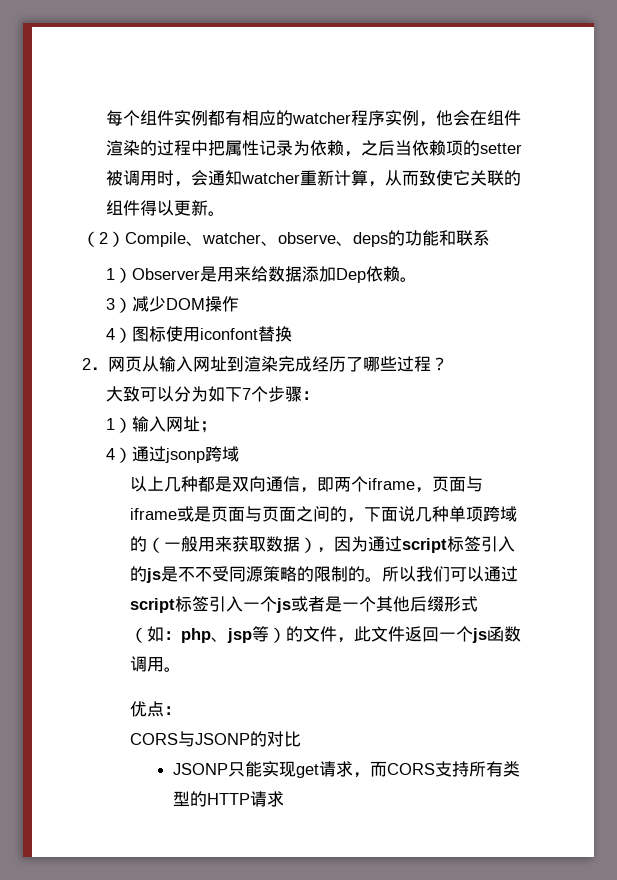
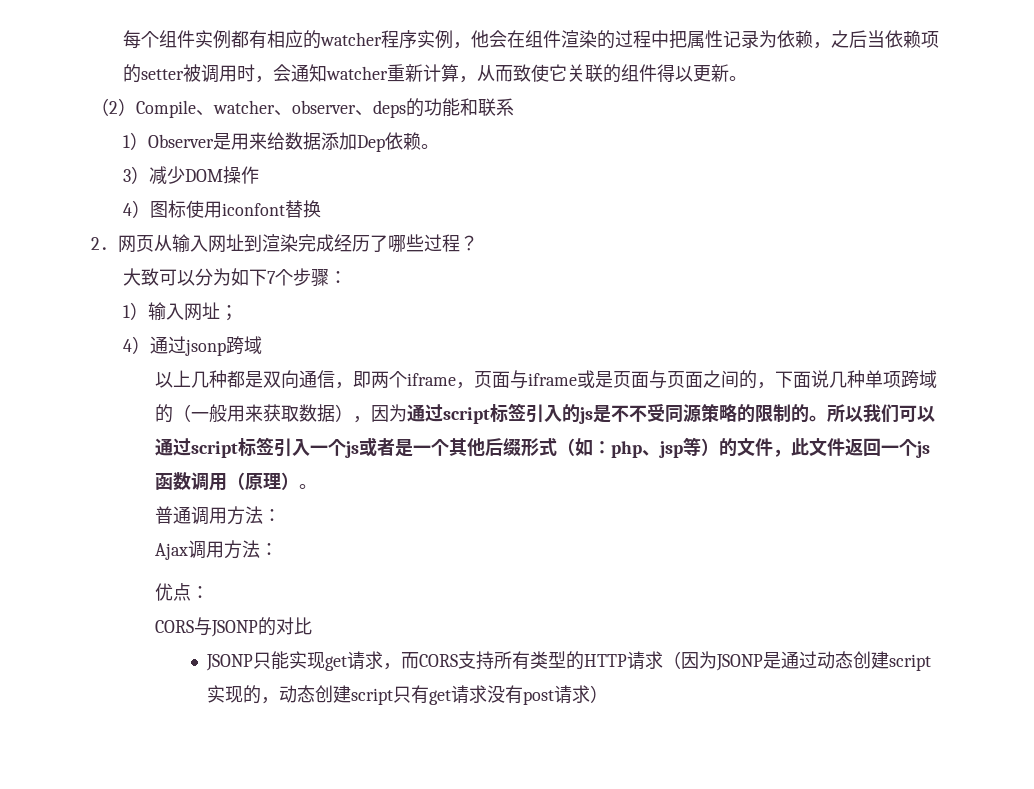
[278,232,336,244] observe -> [292,100,356,114] observer
[164,667,182,672] 。 -> [227,472,318,490] [155,506,282,525] [155,540,279,560] （原理）。 // 普通调用方法： // Ajax调用方法：
(284, 799) none -> [663,651,932,671] [207,685,609,705] （因为JSONP是通过动态创建script实现的，动态创建script只有get请求没有post请求）

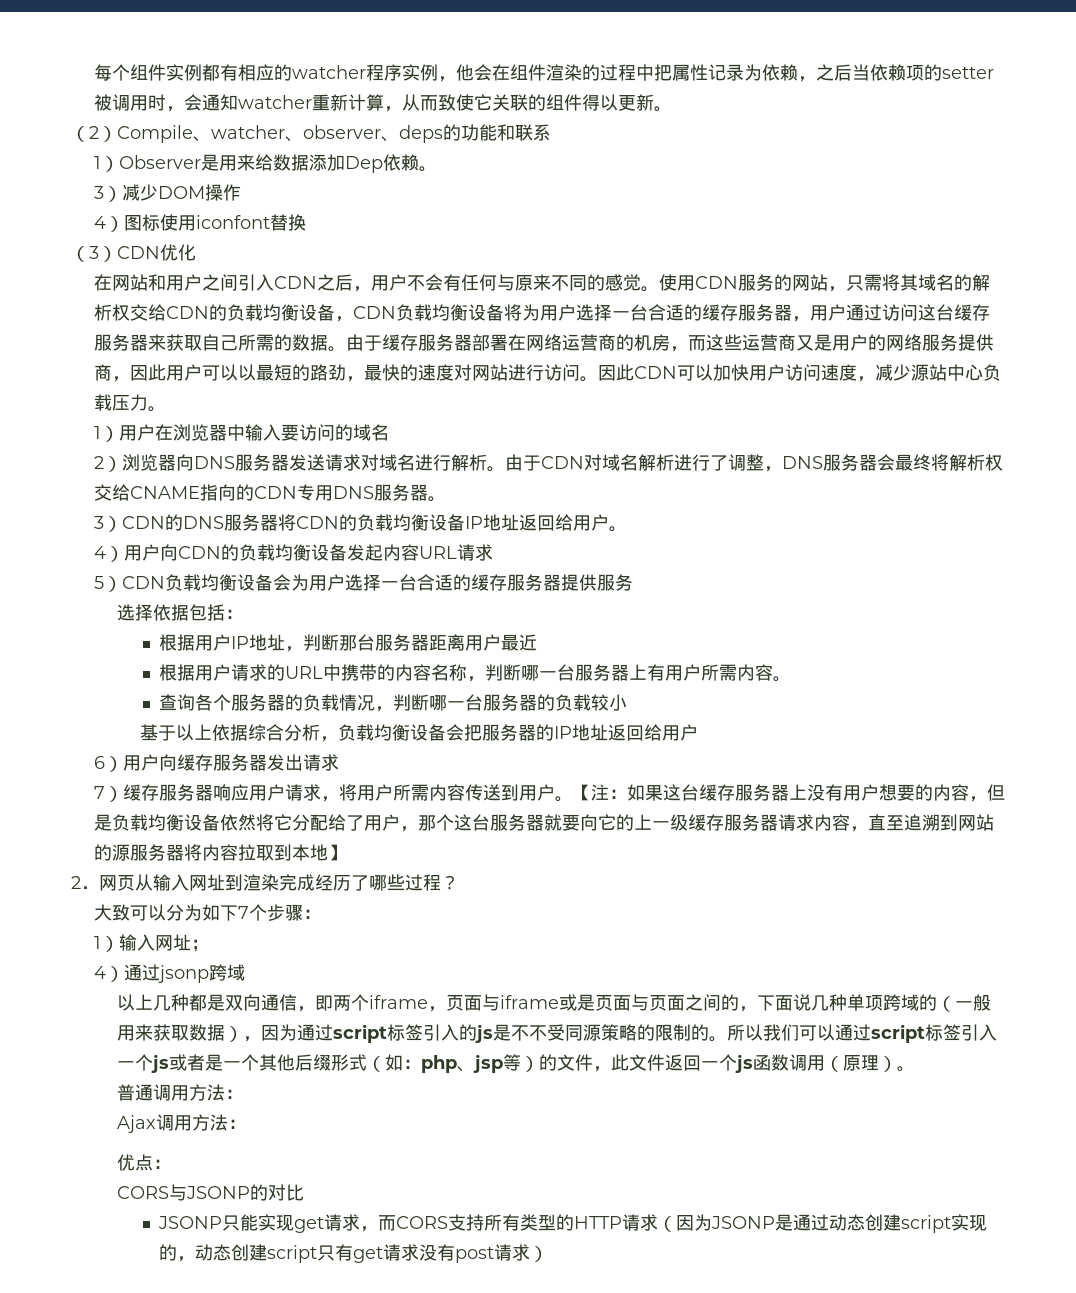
(322, 209) none -> [71,244,196,262] [93,274,990,292] [93,304,990,322] [93,334,994,352] [93,364,1001,382] [93,394,166,412] [93,424,389,442] [93,454,1003,472] [93,484,446,502] [93,514,627,532] [93,544,493,562] [93,574,633,592] [116,604,243,621] [159,634,538,652] [159,664,792,682] [159,694,628,712] [139,724,698,742] [93,754,339,772] [93,784,1005,802] [93,814,994,832] [93,844,346,861] // （3）CDN优化 // 在网站和用户之间引入CDN之后，用户不会有任何与原来不同的感觉。使用CDN服务的网站，只需将其域名的解析权交给CDN的负载均衡设备，CDN负载均衡设备将为用户选择一台合适的缓存服务器，用户通过访问这台缓存服务器来获取自己所需的数据。由于缓存服务器部署在网络运营商的机房，而这些运营商又是用户的网络服务提供商，因此用户可以以最短的路劲，最快的速度对网站进行访问。因此CDN可以加快用户访问速度，减少源站中心负载压力。 // 1）用户在浏览器中输入要访问的域名 // 2）浏览器向DNS服务器发送请求对域名进行解析。由于CDN对域名解析进行了调整，DNS服务器会最终将解析权交给CNAME指向的CDN专用DNS服务器。 // 3）CDN的DNS服务器将CDN的负载均衡设备IP地址返回给用户。 // 4）用户向CDN的负载均衡设备发起内容URL请求 // 5）CDN负载均衡设备会为用户选择一台合适的缓存服务器提供服务 // 选择依据包括： // 根据用户IP地址，判断那台服务器距离用户最近 // 根据用户请求的URL中携带的内容名称，判断哪一台服务器上有用户所需内容。 // 查询各个服务器的负载情况，判断哪一台服务器的负载较小 // 基于以上依据综合分析，负载均衡设备会把服务器的IP地址返回给用户 // 6）用户向缓存服务器发出请求 // 7）缓存服务器响应用户请求，将用户所需内容传送到用户。【注：如果这台缓存服务器上没有用户想要的内容，但是负载均衡设备依然将它分配给了用户，那个这台服务器就要向它的上一级缓存服务器请求内容，直至追溯到网站的源服务器将内容拉取到本地】

